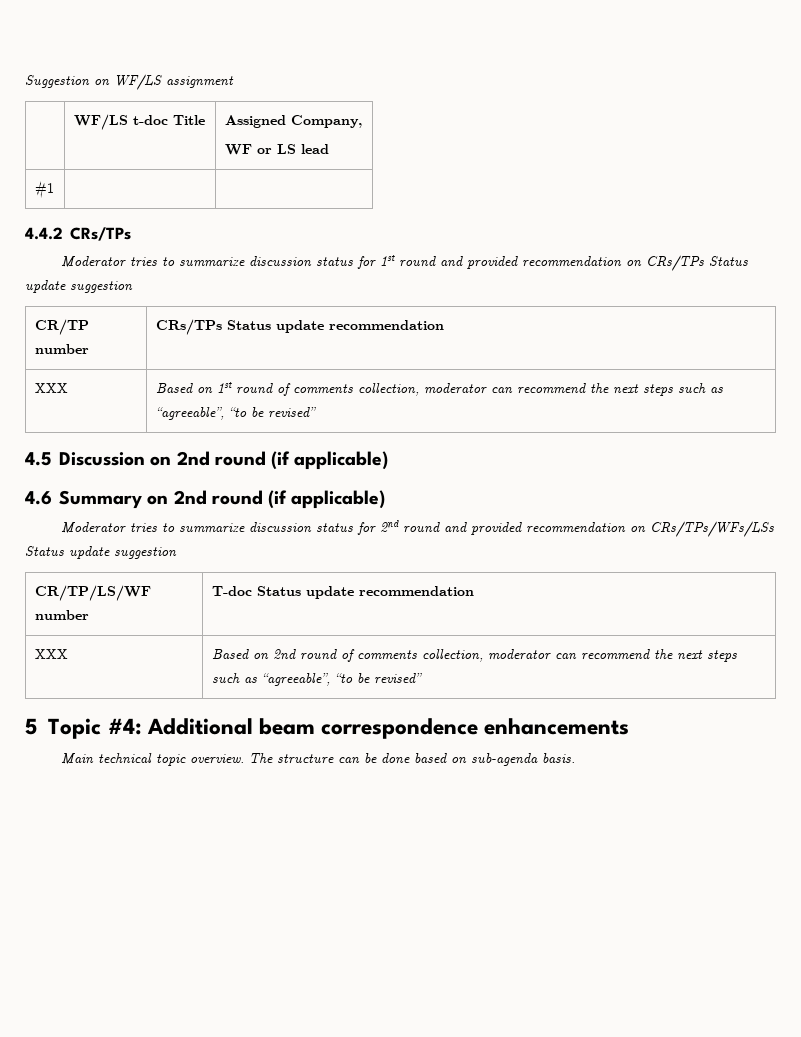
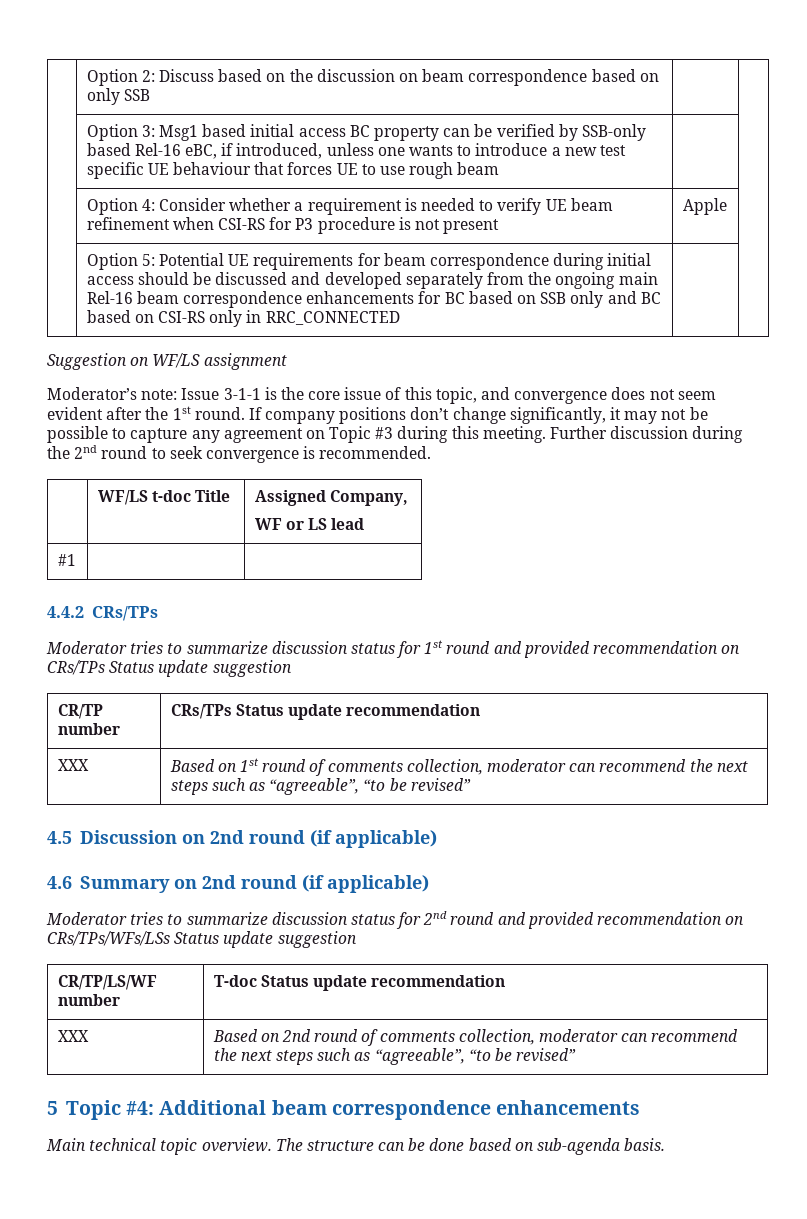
[25,74,234,90] Suggestion on WF/LS assignment -> [86,69,659,86] [86,88,150,105] [86,124,646,141] [86,143,626,159] [86,162,500,179] [86,198,613,215] [86,217,500,234] [682,198,727,215] [86,253,652,270] [86,272,658,289] [86,291,661,308] [86,310,400,327] [47,353,287,370] [47,387,716,404] [47,406,708,424] [47,426,744,443] [47,445,432,463] | Option 2: Discuss based on the discussion on beam correspondence based on only SSB | | // | Option 3: Msg1 based initial access BC property can be verified by SSB-only based Rel-16 eBC, if introduced, unless one wants to introduce a new test specific UE behaviour that forces UE to use rough beam | | // | Option 4: Consider whether a requirement is needed to verify UE beam refinement when CSI-RS for P3 procedure is not present | Apple | // | Option 5: Potential UE requirements for beam correspondence during initial access should be discussed and developed separately from the ongoing main Rel-16 beam correspondence enhancements for BC based on SSB only and BC based on CSI-RS only in RRC_CONNECTED | | // Suggestion on WF/LS assignment // Moderator’s note: Issue 3-1-1 is the core issue of this topic, and convergence does not seem evident after the 1st round. If company positions don’t change significantly, it may not be possible to capture any agreement on Topic #3 during this meeting. Further discussion during the 2nd round to seek convergence is recommended.

